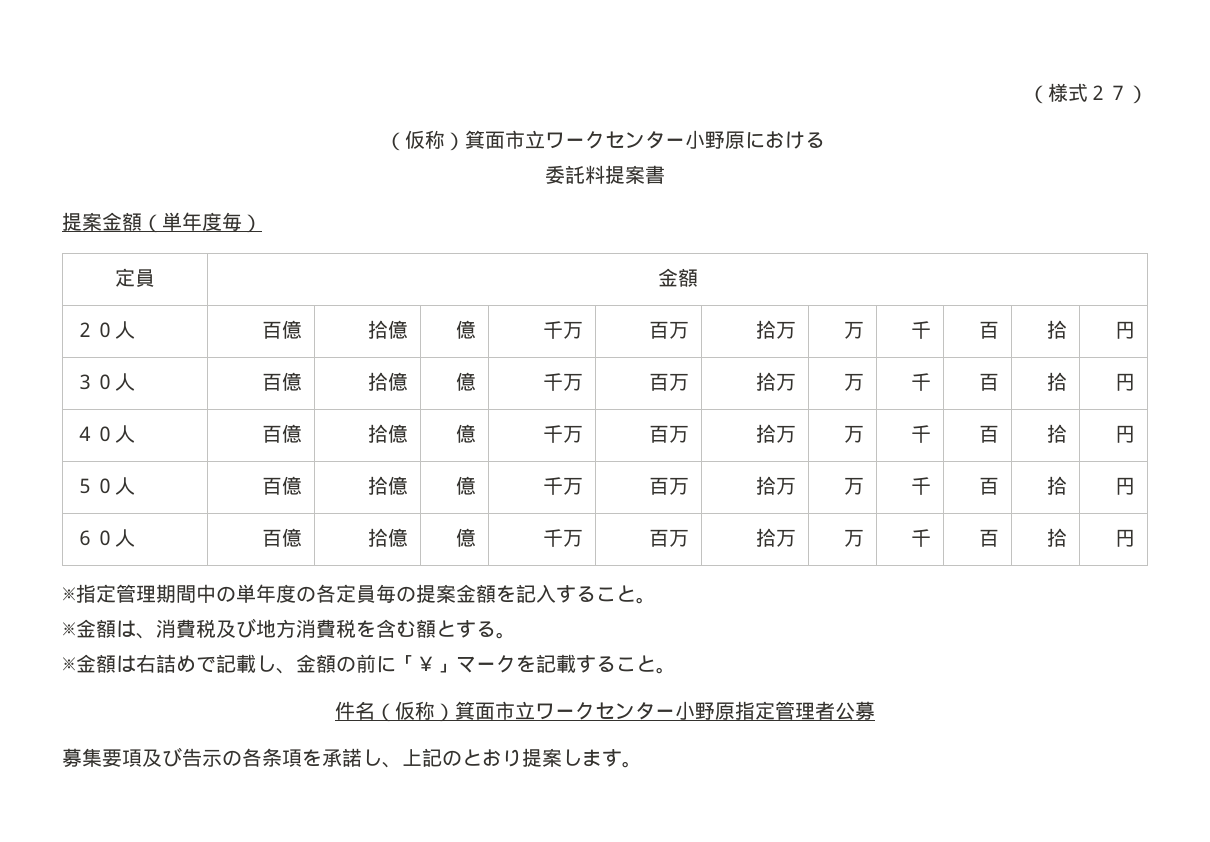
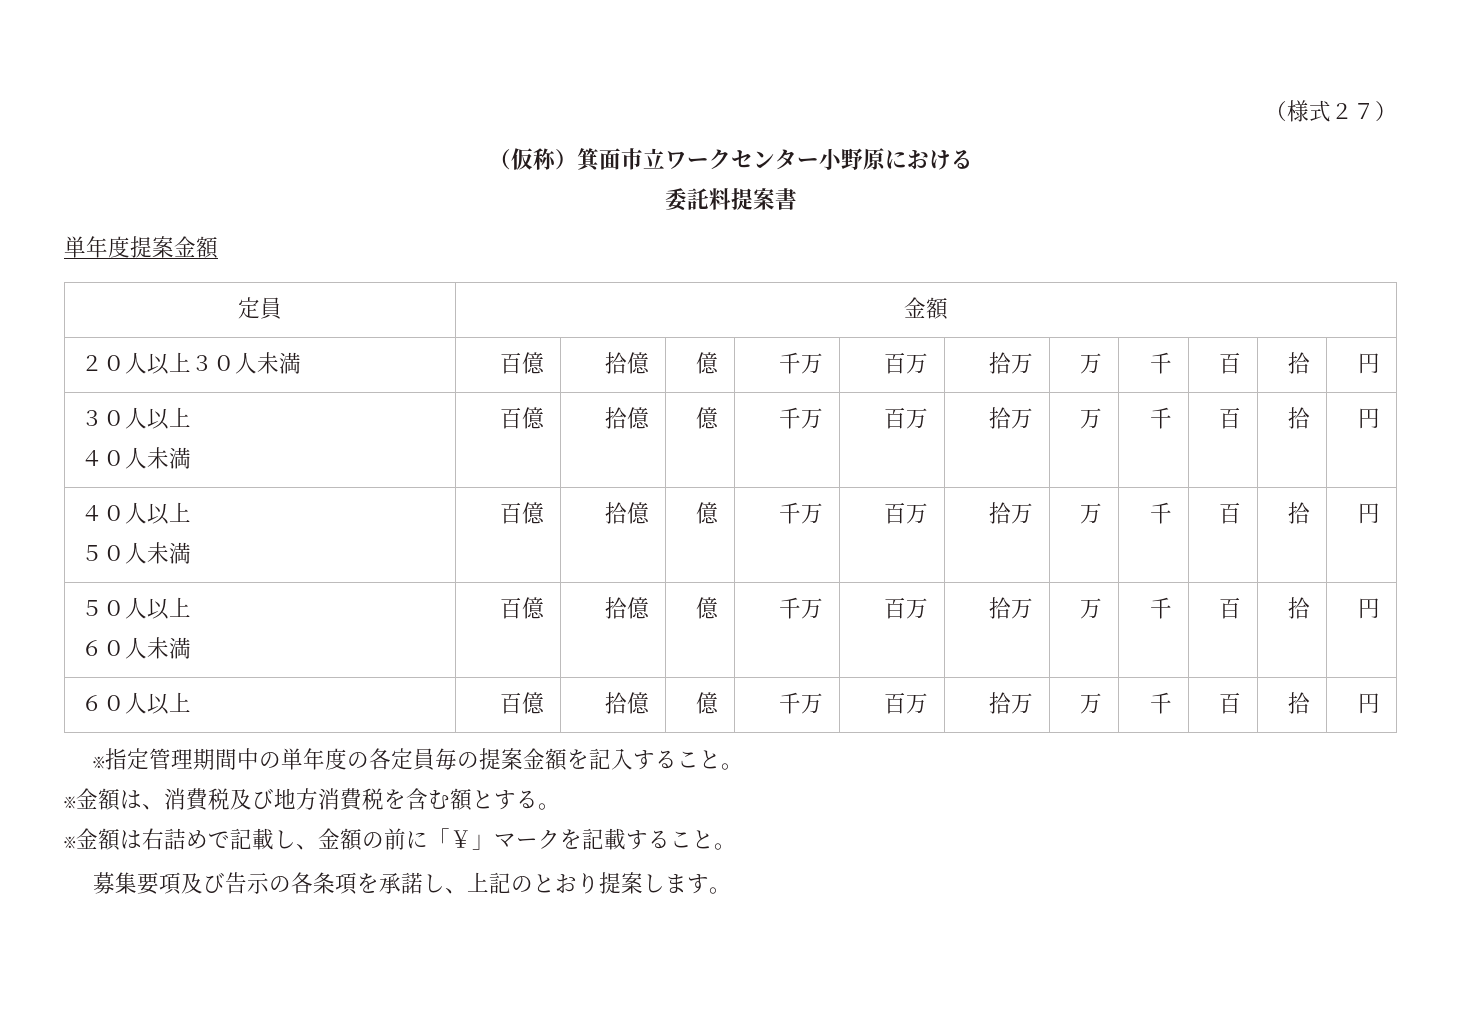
[62,212,262,233] 提案金額（単年度毎） -> [64,236,218,259] 単年度提案金額
(135, 330) none -> [147,352,302,375] 以上３０人未満
(135, 382) none -> [147,407,192,430] [81,447,192,469] 以上 // ４０人未満
(135, 434) none -> [147,502,192,525] [81,542,192,564] 以上 // ５０人未満
(135, 486) none -> [147,597,192,620] [81,637,192,659] 以上 // ６０人未満
(135, 538) none -> [147,692,192,715] 以上
[335,701,875,722] // 件名（仮称）箕面市立ワークセンター小野原指定管理者公募 -> (736, 846) none

